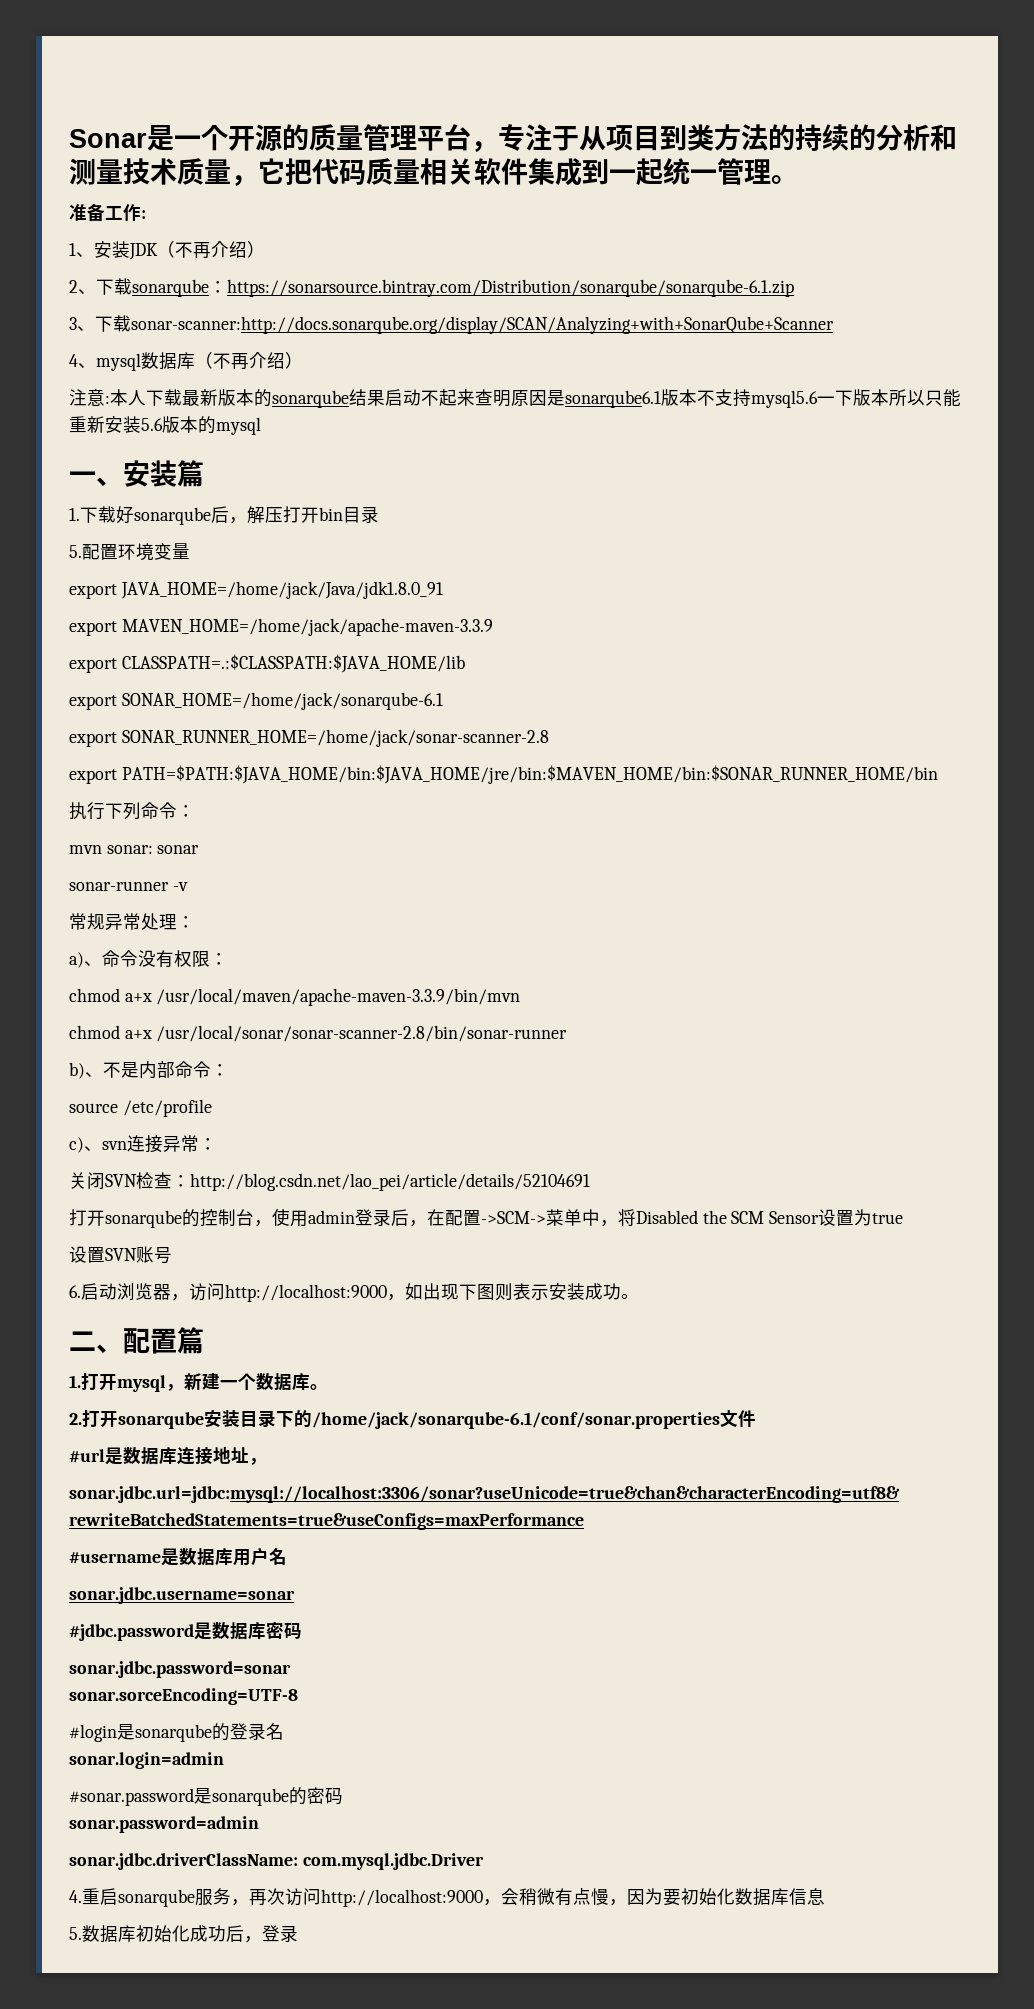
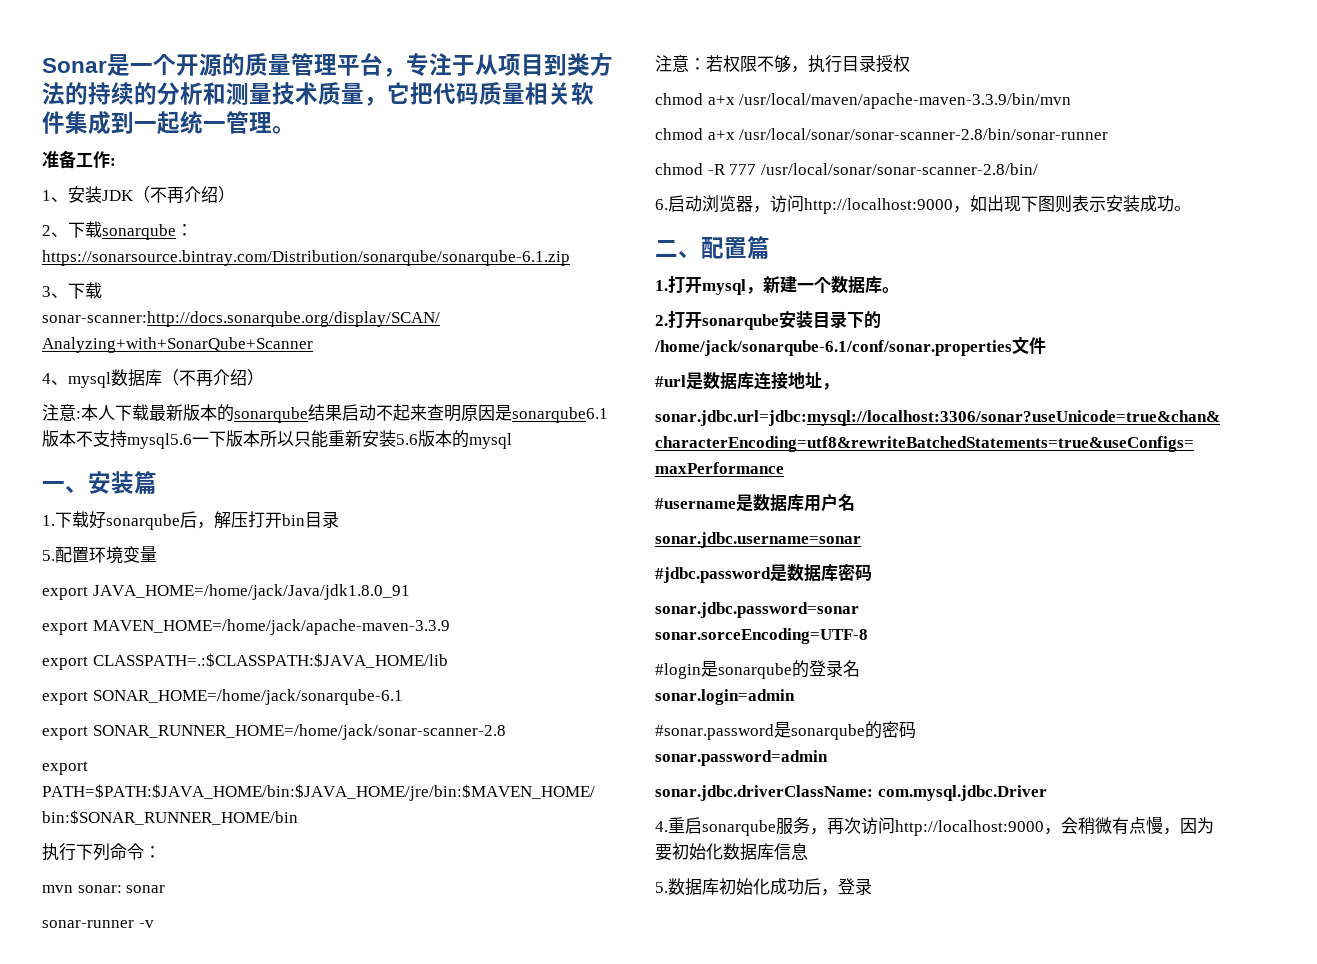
[69,913,195,930] [69,950,228,968] 常规异常处理： // a)、命令没有权限： -> [655,55,910,73] 注意：若权限不够，执行目录授权
[69,1061,229,1079] [69,1099,212,1117] [69,1135,217,1153] [69,1172,590,1191] [69,1208,904,1228] [69,1246,172,1264] b)、不是内部命令： // source /etc/profile // c)、svn连接异常： // 关闭SVN检查：http://blog.csdn.net/lao_pei/article/details/52104691 // 打开sonarqube的控制台，使用admin登录后，在配置->SCM->菜单中，将Disabled the SCM Sensor设置为true // 设置SVN账号 -> [655,163,1038,175] chmod -R 777 /usr/local/sonar/sonar-scanner-2.8/bin/

